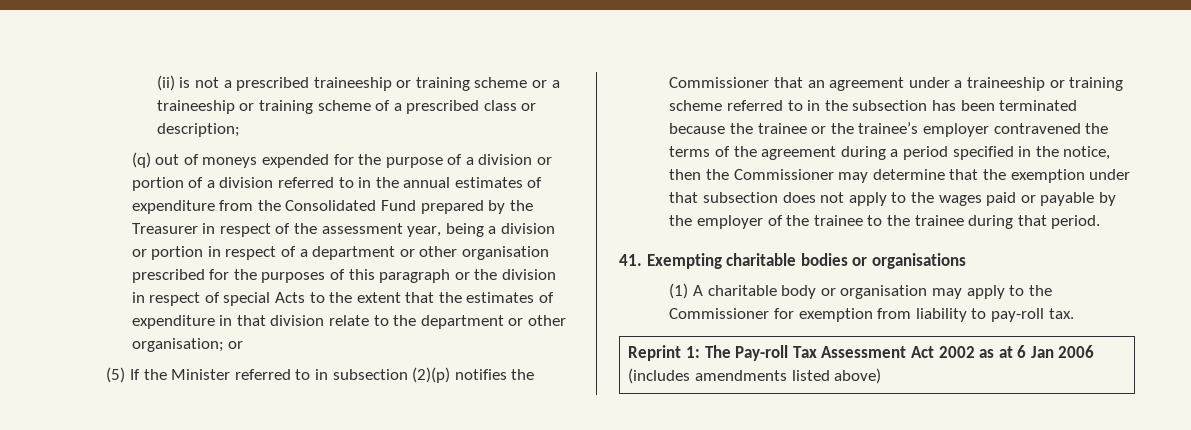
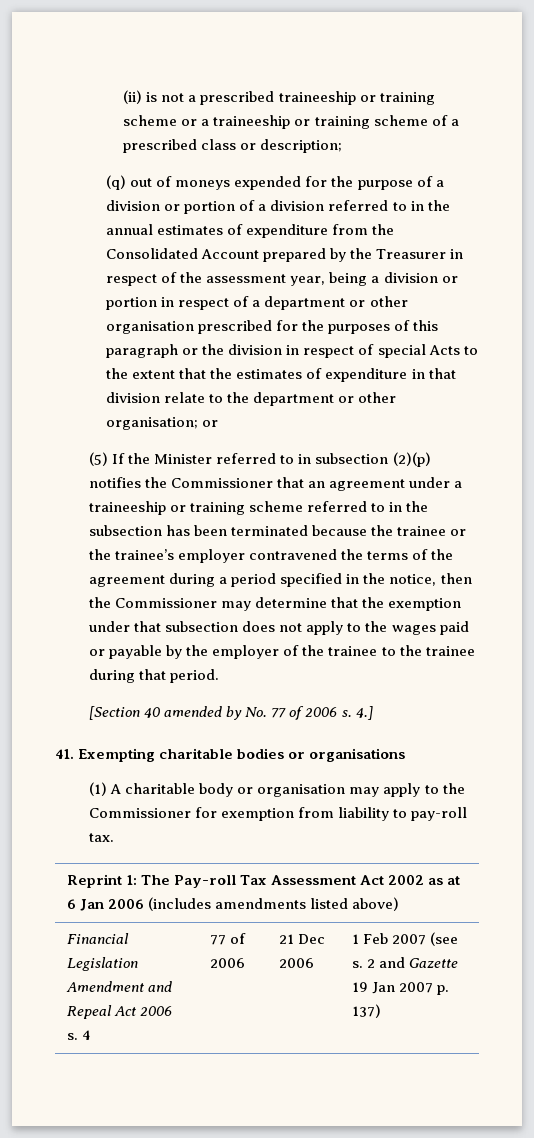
[380,200,416,211] Fund -> [201,249,260,259] Account
(1101, 222) none -> [89,706,373,720] // [Section 40 amended by No. 77 of 2006 s. 4.]
(882, 376) none -> [66,933,129,944] [66,957,138,971] [65,981,173,992] [66,1005,173,1019] [66,1030,92,1040] [209,933,247,945] [209,958,245,968] [278,934,326,944] [278,958,314,968] [351,932,459,946] [351,957,459,968] [351,982,450,995] [351,1004,381,1018] // Financial Legislation Amendment and Repeal Act 2006 s. 4 | 77 of 2006 | 21 Dec 2006 | 1 Feb 2007 (see s. 2 and Gazette 19 Jan 2007 p. 137)

